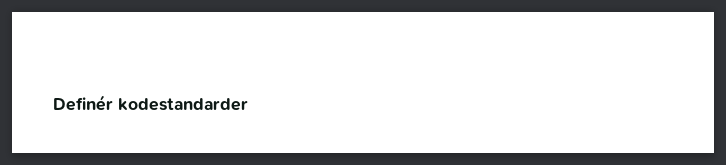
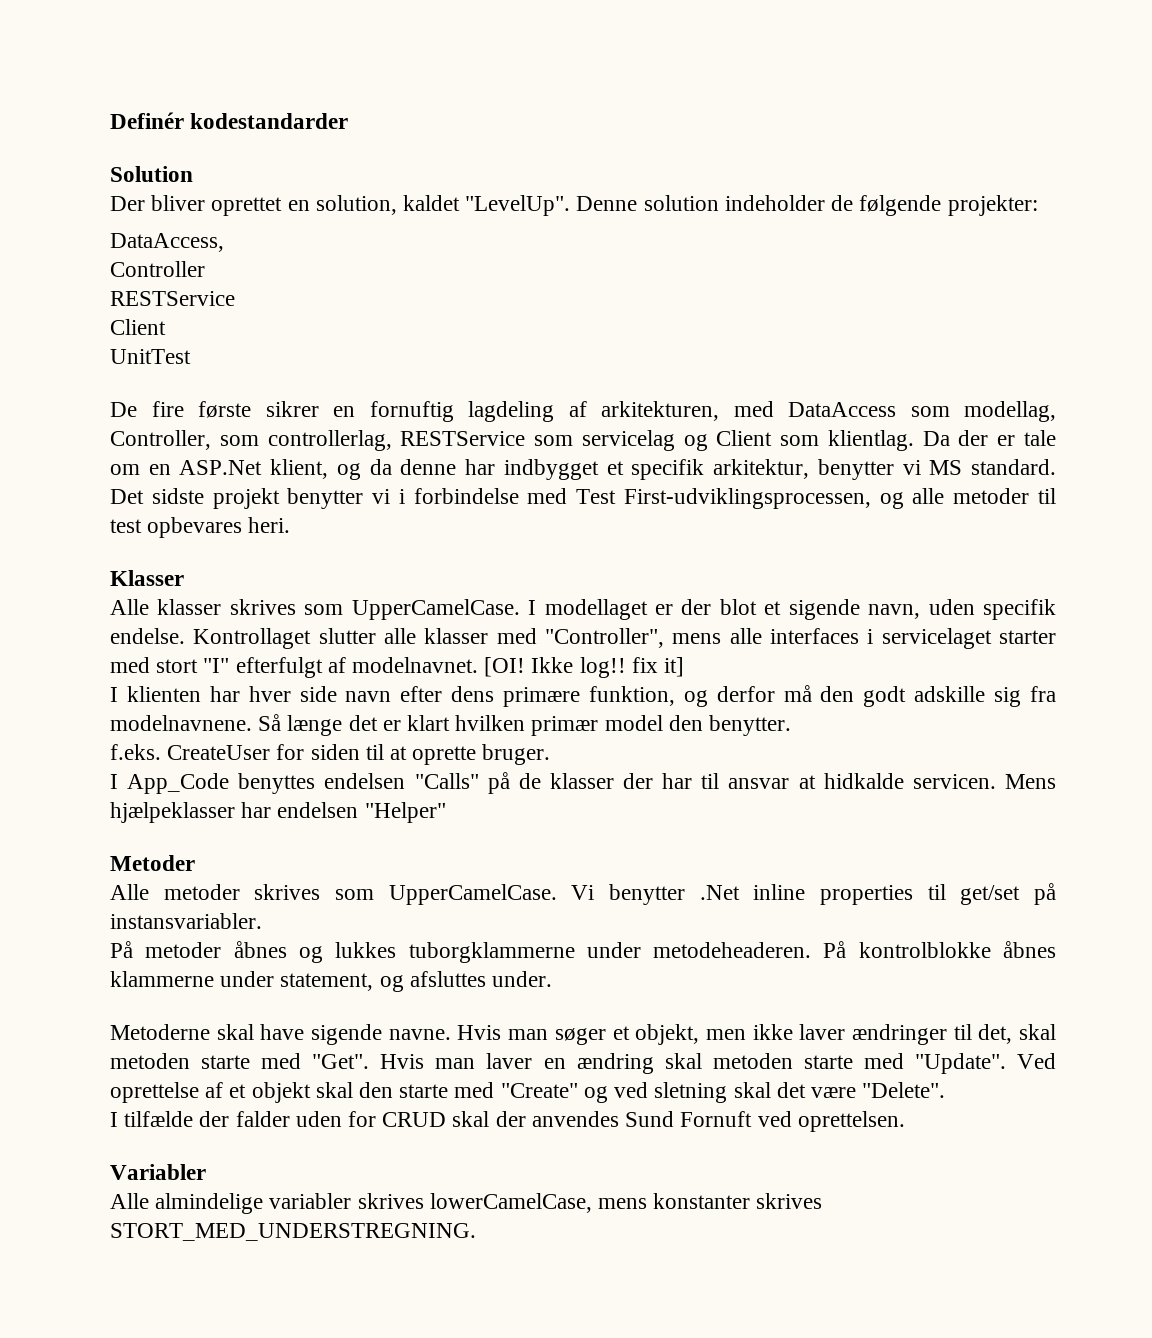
(248, 104) none -> [110,166,193,182] [110,195,1038,216] [110,233,224,252] [110,261,205,277] [110,291,235,306] [110,319,166,335] [110,349,191,364] [110,401,1056,422] [110,430,1056,451] [110,459,1056,480] [110,488,1056,509] [110,517,291,538] [110,570,184,586] [110,599,1056,620] [110,628,1056,649] [110,657,685,678] [110,685,1056,707] [110,714,792,736] [110,744,551,765] [110,772,1056,794] [110,802,446,823] [110,855,195,871] [110,883,1056,905] [110,913,262,929] [110,941,1056,963] [110,971,553,992] [110,1024,1056,1045] [110,1053,1056,1074] [110,1082,946,1103] [110,1111,905,1132] [110,1164,206,1180] [110,1193,823,1214] [110,1223,476,1241] // Solution // Der bliver oprettet en solution, kaldet "LevelUp". Denne solution indeholder de følgende projekter: // DataAccess, // Controller // RESTService // Client // UnitTest // De fire første sikrer en fornuftig lagdeling af arkitekturen, med DataAccess som modellag, Controller, som controllerlag, RESTService som servicelag og Client som klientlag. Da der er tale om en ASP.Net klient, og da denne har indbygget et specifik arkitektur, benytter vi MS standard. Det sidste projekt benytter vi i forbindelse med Test First-udviklingsprocessen, og alle metoder til test opbevares heri. // Klasser // Alle klasser skrives som UpperCamelCase. I modellaget er der blot et sigende navn, uden specifik endelse. Kontrollaget slutter alle klasser med "Controller", mens alle interfaces i servicelaget starter med stort "I" efterfulgt af modelnavnet. [OI! Ikke log!! fix it] // I klienten har hver side navn efter dens primære funktion, og derfor må den godt adskille sig fra modelnavnene. Så længe det er klart hvilken primær model den benytter. // f.eks. CreateUser for siden til at oprette bruger. // I App_Code benyttes endelsen "Calls" på de klasser der har til ansvar at hidkalde servicen. Mens hjælpeklasser har endelsen "Helper" // Metoder // Alle metoder skrives som UpperCamelCase. Vi benytter .Net inline properties til get/set på instansvariabler. // På metoder åbnes og lukkes tuborgklammerne under metodeheaderen. På kontrolblokke åbnes klammerne under statement, og afsluttes under. // Metoderne skal have sigende navne. Hvis man søger et objekt, men ikke laver ændringer til det, skal metoden starte med "Get". Hvis man laver en ændring skal metoden starte med "Update". Ved oprettelse af et objekt skal den starte med "Create" og ved sletning skal det være "Delete". // I tilfælde der falder uden for CRUD skal der anvendes Sund Fornuft ved oprettelsen. // Variabler // Alle almindelige variabler skrives lowerCamelCase, mens konstanter skrives STORT_MED_UNDERSTREGNING.

